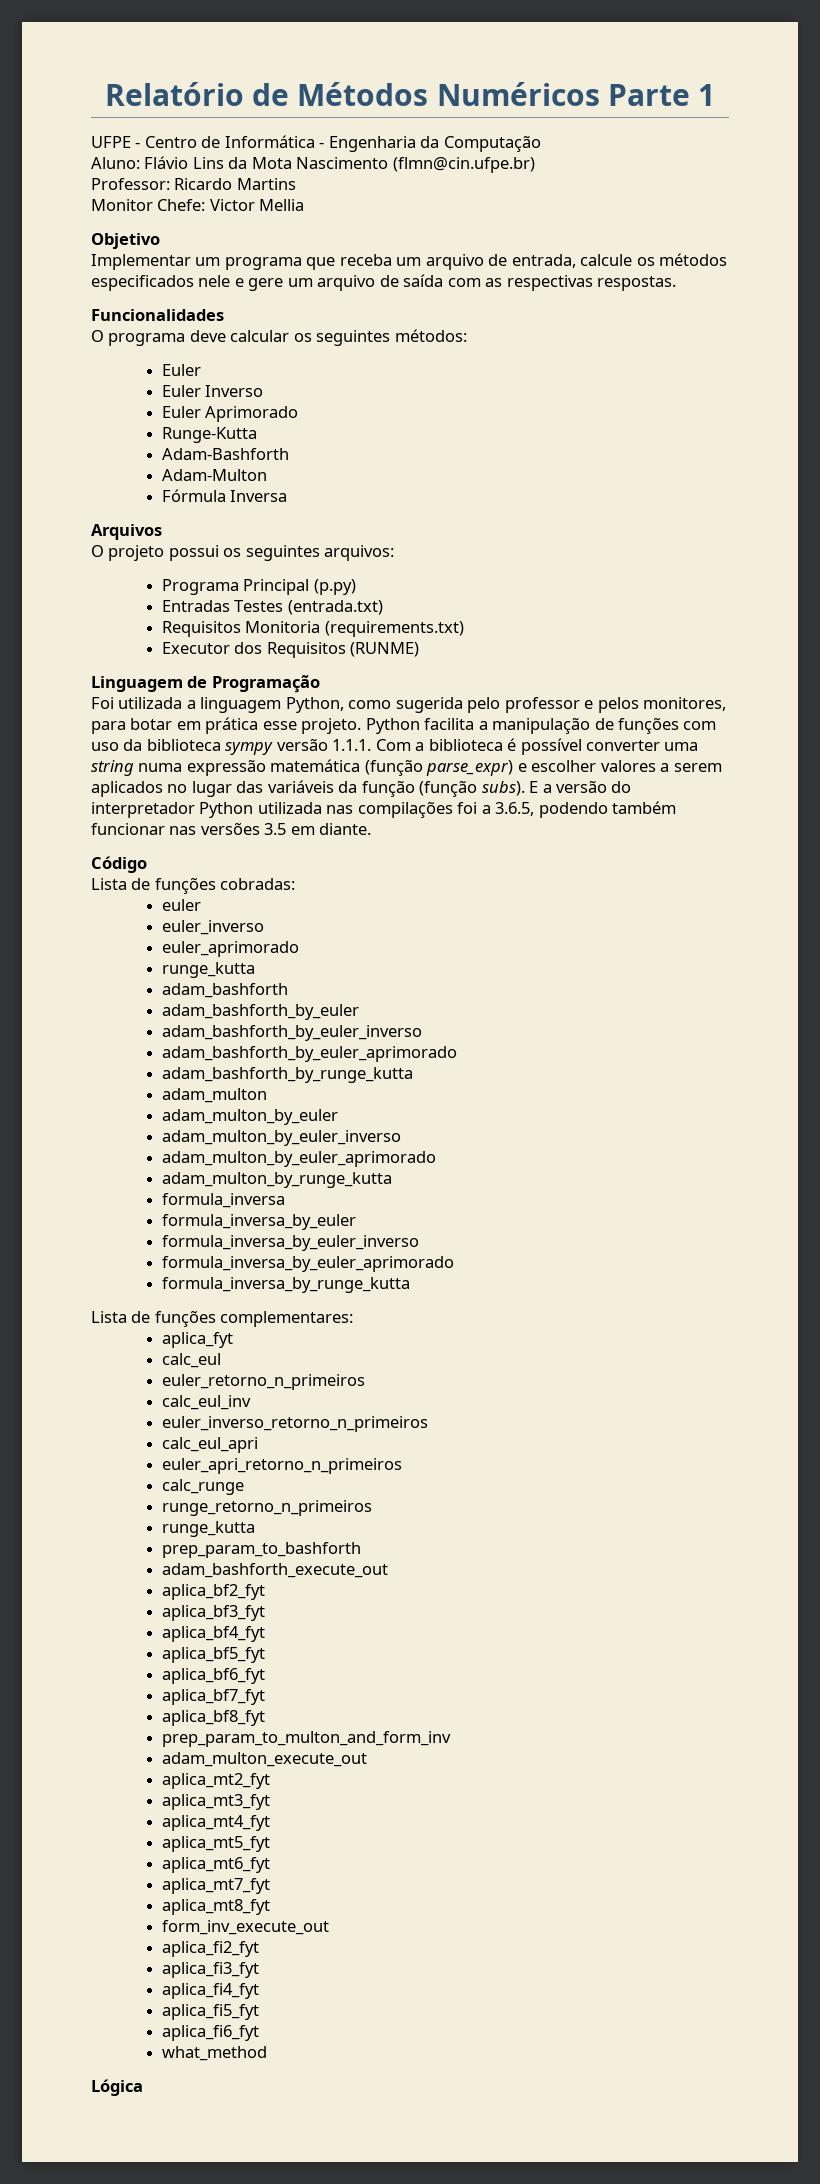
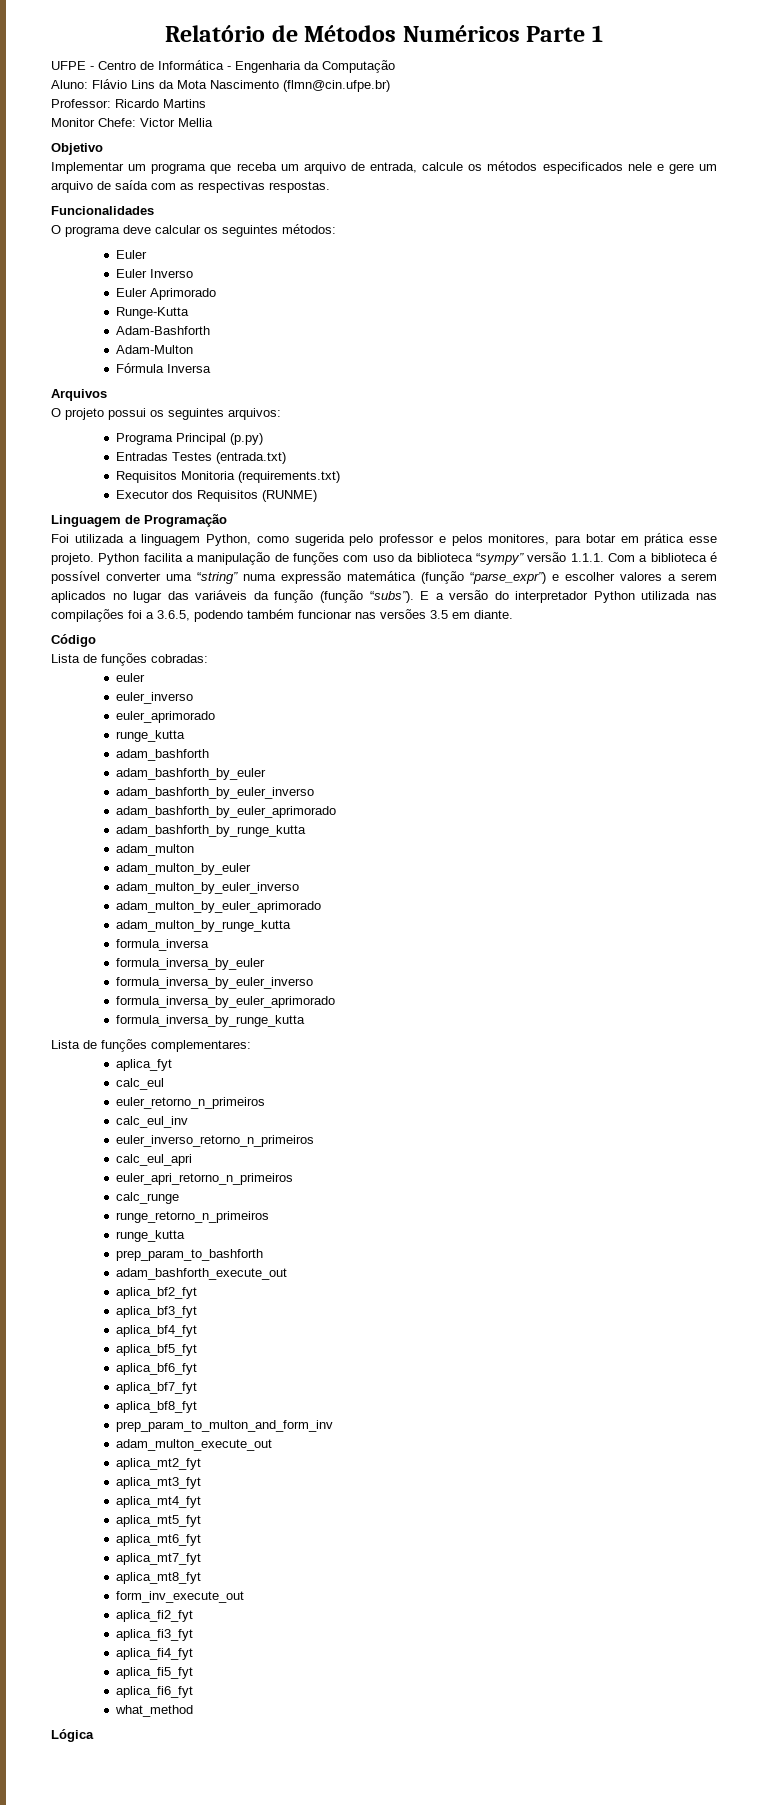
[225,742,274,755] sympy -> [475,553,524,565] “sympy”
[91,760,134,776] string -> [197,572,238,584] “string”
[426,760,514,776] parse_expr) -> [470,572,546,584] “parse_expr”)
[481,781,525,796] subs). -> [369,591,414,603] “subs”).

